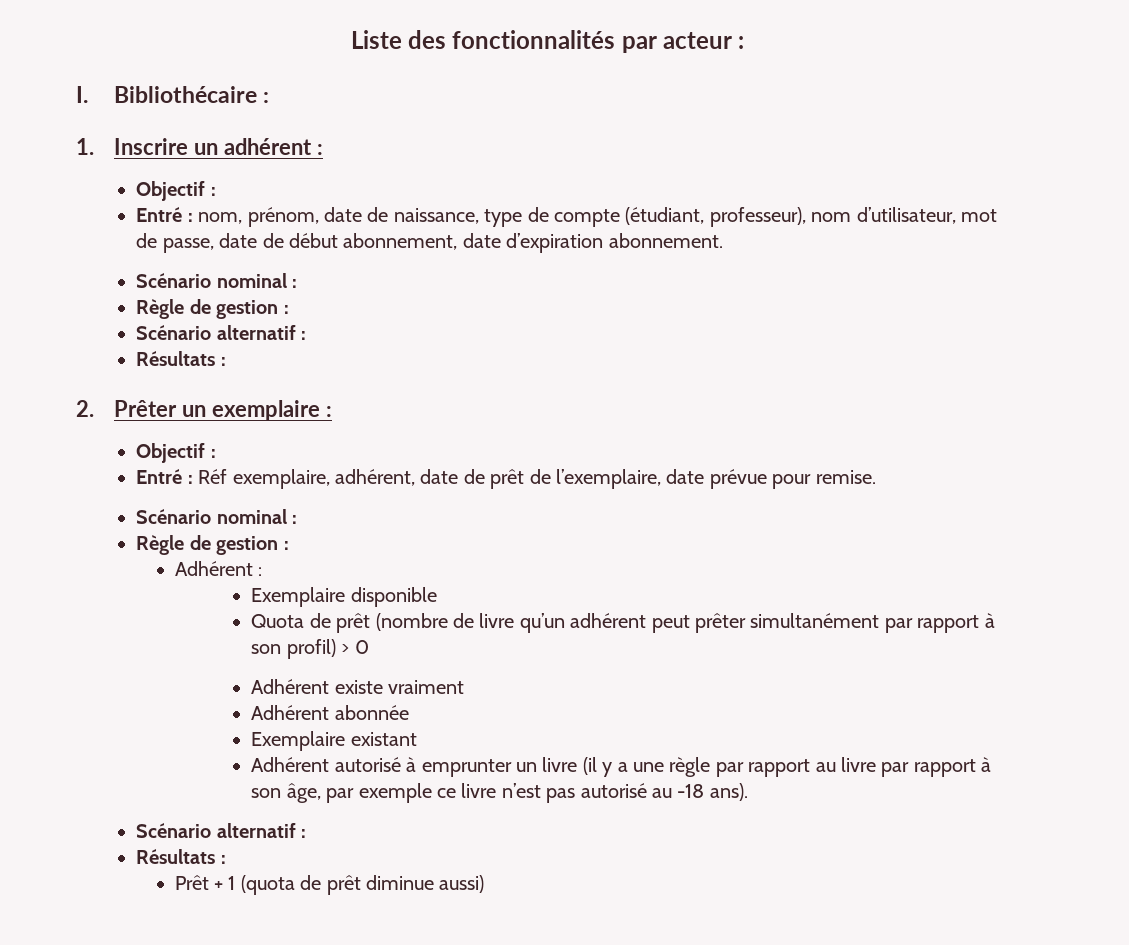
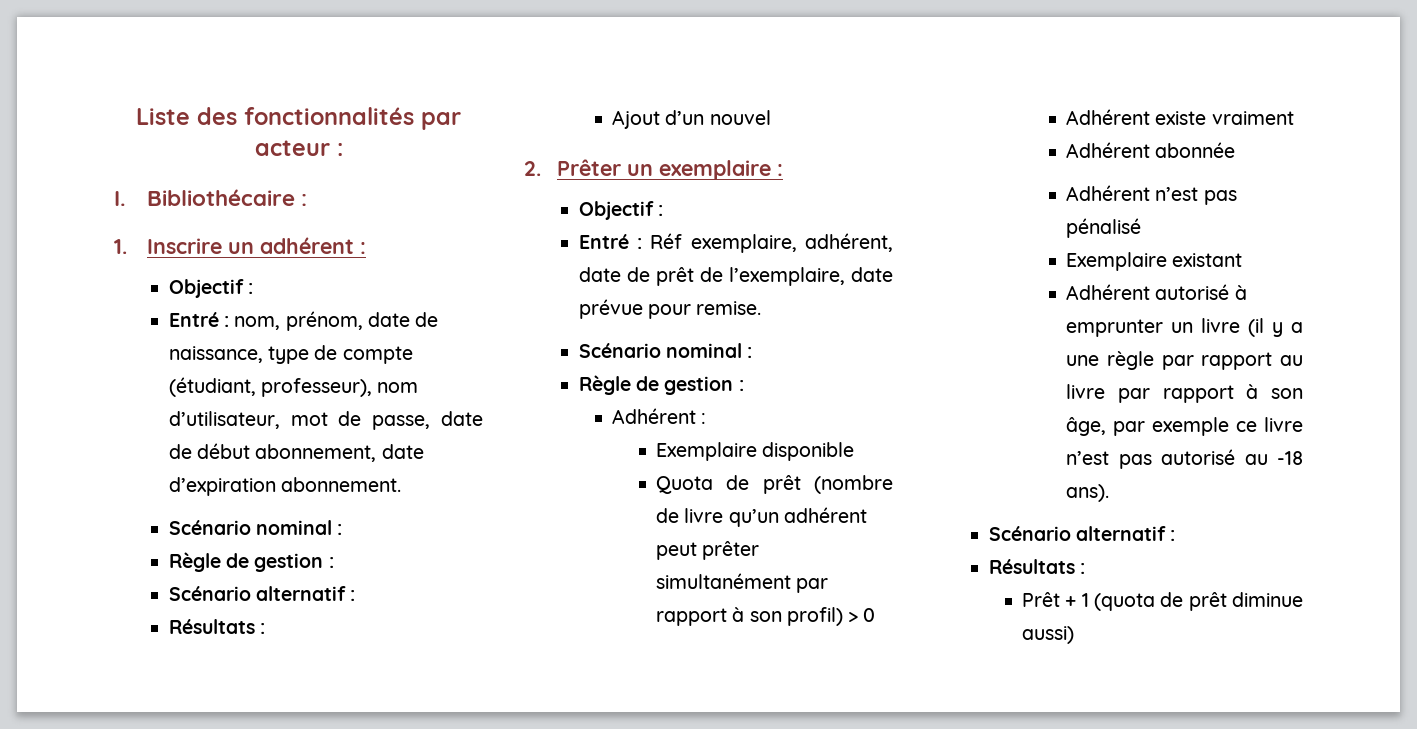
(226, 361) none -> [612,110,771,129] // Ajout d’un nouvel
(409, 712) none -> [1066,185,1237,205] [1066,218,1142,238] // Adhérent n’est pas pénalisé

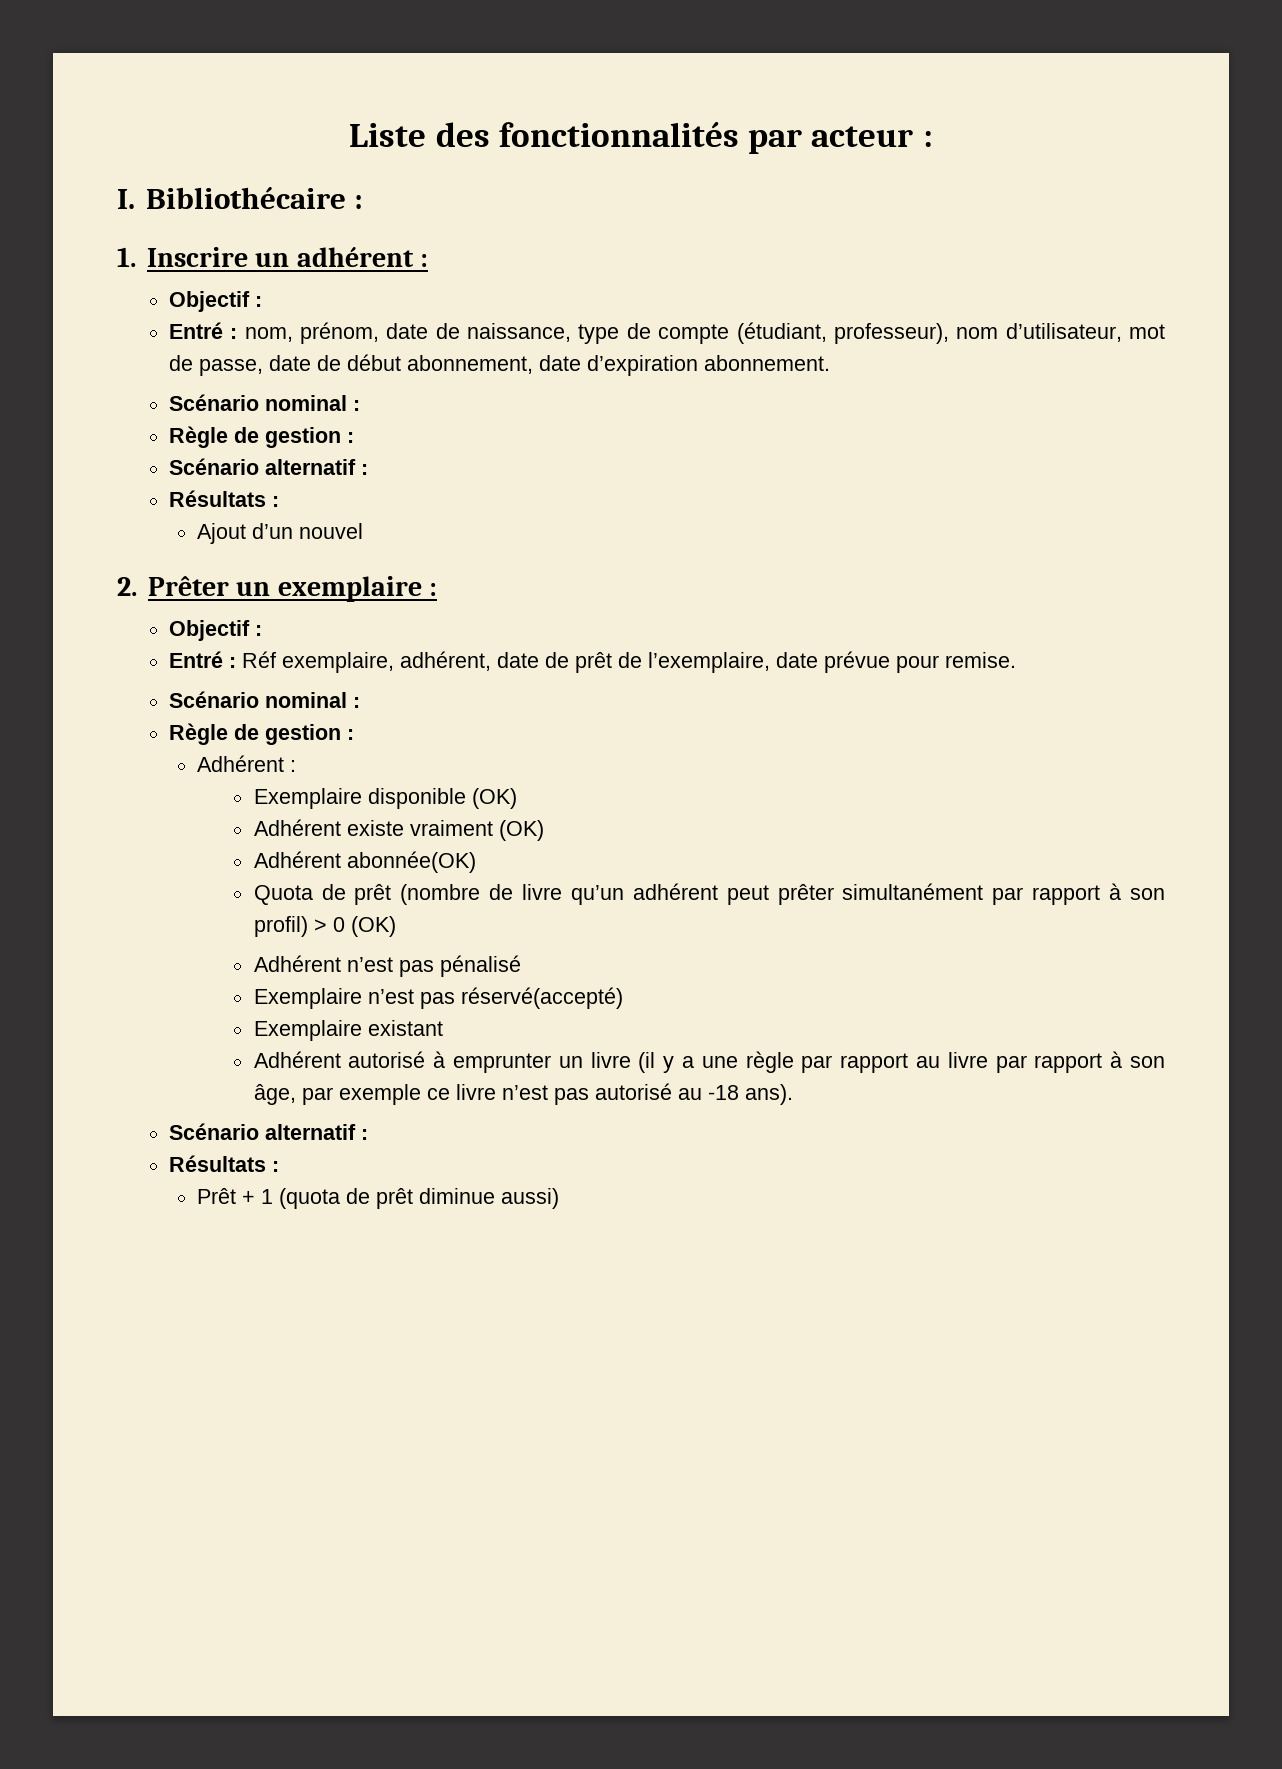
(855, 451) none -> [471,788,517,809] [253,819,544,841] [253,851,476,873] (OK) // Adhérent existe vraiment (OK) // Adhérent abonnée(OK)
[1066,109,1294,125] [1066,142,1236,158] // Adhérent existe vraiment // Adhérent abonnée -> [350,916,396,937] (OK)
(1142, 228) none -> [253,987,623,1009] // Exemplaire n’est pas réservé(accepté)

